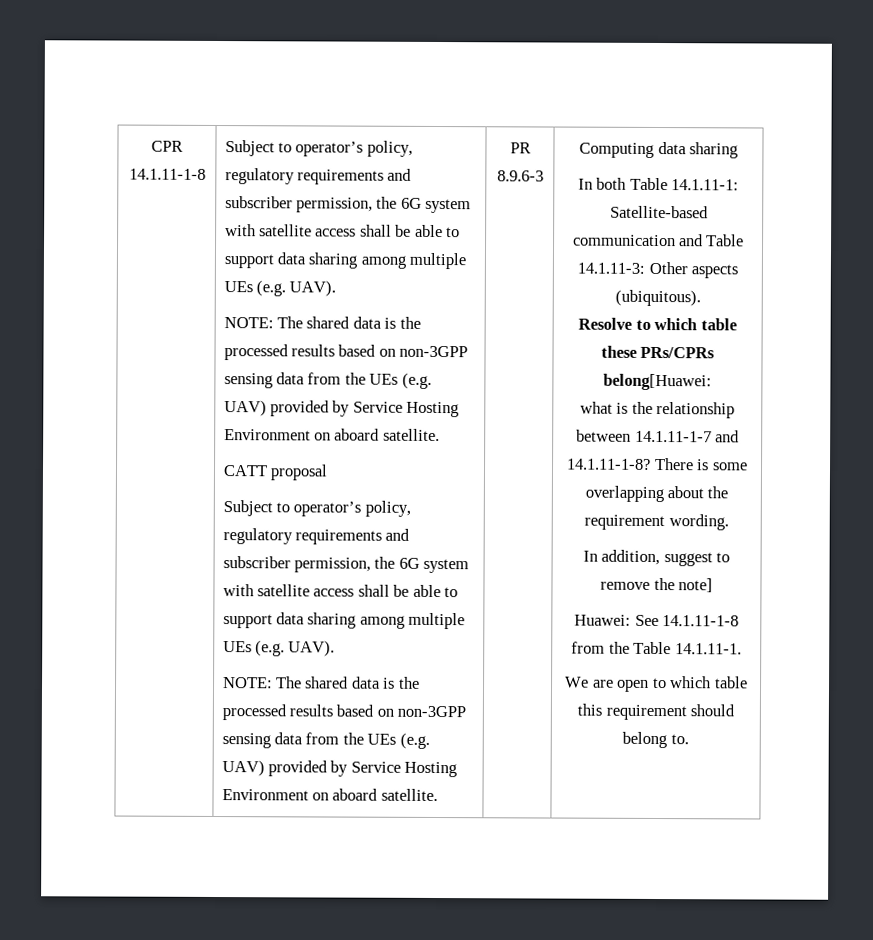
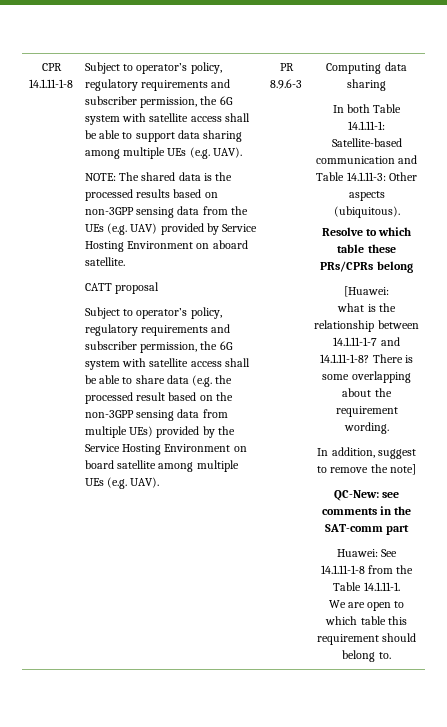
[222,612,466,630] [222,640,336,657] [222,676,420,689] [221,704,467,721] [221,732,430,749] [221,760,458,778] [221,788,438,802] support data sharing among multiple UEs (e.g. UAV). // NOTE: The shared data is the processed results based on non-3GPP sensing data from the UEs (e.g. UAV) provided by Service Hosting Environment on aboard satellite. -> [135,375,232,387] [85,392,233,404] [85,409,228,421] [85,426,235,438] [85,444,247,455] [85,460,239,472] [85,477,160,489] share data (e.g. the processed result based on the non-3GPP sensing data from multiple UEs) provided by the Service Hosting Environment on board satellite among multiple UEs (e.g. UAV).
[603,373,712,391] belong[Huawei: -> [376,261,413,273] [344,286,389,297] belong // [Huawei:
(713, 585) none -> [333,490,400,501] [321,506,412,515] [324,524,410,535] // QC-New: see comments in the SAT-comm part

